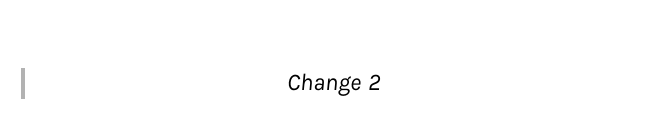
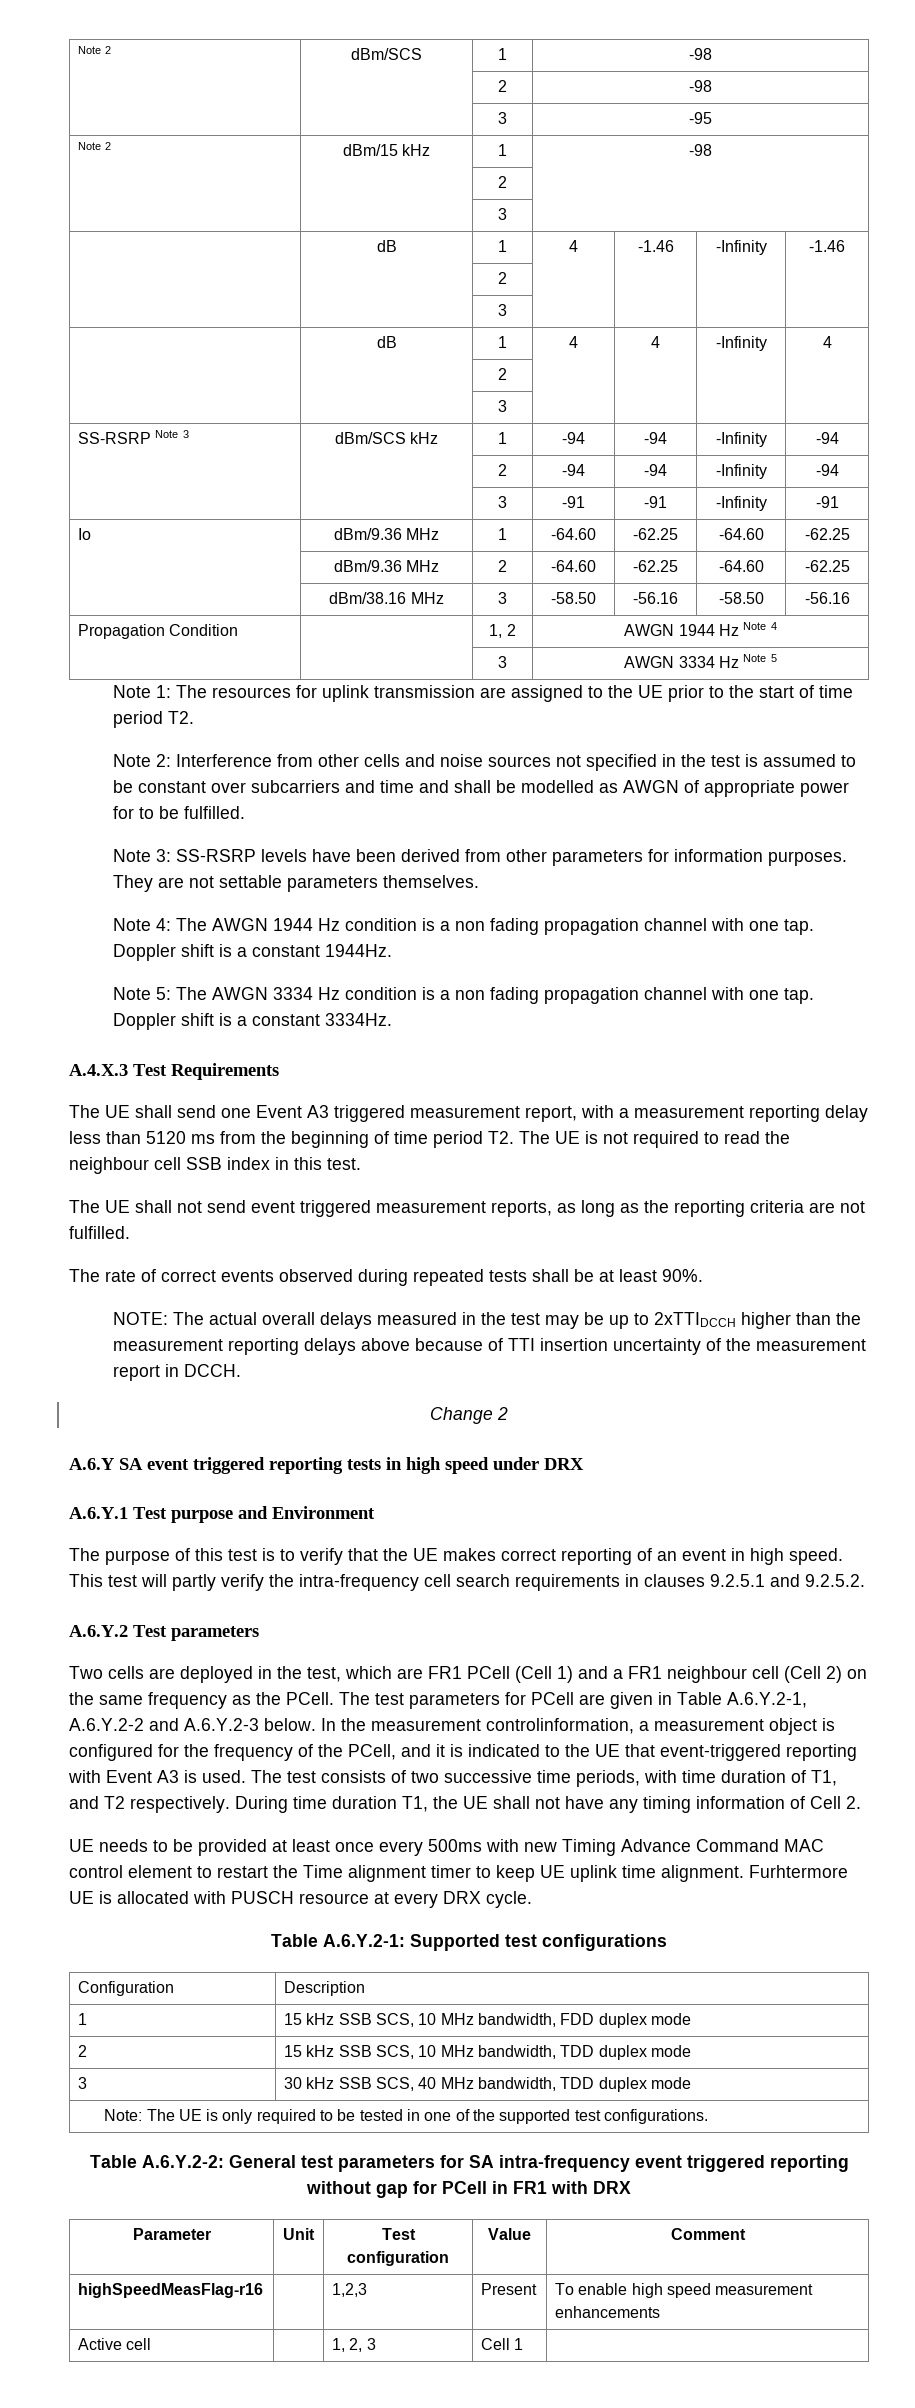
[287,73,381,96] Change 2 -> [78,46,112,54] [351,48,423,60] [498,48,507,60] [689,48,712,60] [498,80,507,92] [689,80,712,92] [498,112,507,124] [689,112,712,124] [78,142,112,150] [342,144,431,156] [498,144,507,156] [689,144,712,156] [498,176,507,188] [498,208,507,220] [376,240,397,252] [498,240,507,252] [569,240,578,252] [637,240,674,252] [715,240,767,255] [809,240,845,252] [498,272,507,284] [498,304,507,316] [376,336,397,348] [498,336,507,348] [569,336,578,348] [651,336,660,348] [715,336,767,351] [822,336,832,348] [498,368,507,380] [498,400,507,412] [78,430,189,444] [334,432,439,444] [498,432,507,444] [562,432,585,444] [644,432,667,444] [715,432,767,447] [815,432,839,444] [498,464,507,476] [562,464,585,476] [644,464,667,476] [715,464,767,479] [815,464,839,476] [498,496,507,508] [562,496,585,508] [644,496,667,508] [715,496,767,511] [815,496,839,508] [78,528,92,540] [333,528,440,540] [498,528,507,540] [551,528,596,540] [633,528,678,540] [718,528,764,540] [804,528,850,540] [333,560,440,572] [498,560,507,572] [551,560,596,572] [633,560,678,572] [718,560,764,572] [804,560,850,572] [329,592,444,604] [498,592,507,604] [551,592,596,604] [633,592,678,604] [718,592,764,604] [804,592,850,604] [78,624,239,639] [489,624,516,638] [624,622,777,636] [498,656,507,668] [624,654,777,668] [112,685,853,702] [112,711,194,728] [112,754,856,771] [112,780,849,797] [112,806,245,819] [112,849,847,866] [112,875,479,892] [112,918,814,935] [112,944,392,961] [112,987,814,1004] [112,1013,392,1030] [69,1063,279,1080] [69,1105,868,1122] [69,1131,790,1148] [69,1157,361,1174] [69,1200,865,1217] [69,1226,130,1239] [69,1269,703,1286] [112,1312,861,1329] [112,1338,866,1355] [112,1364,241,1381] [430,1407,508,1424] [69,1457,584,1474] [69,1506,375,1523] [69,1548,843,1565] [69,1574,865,1591] [69,1625,259,1641] [69,1666,867,1683] [69,1692,807,1709] [69,1718,835,1735] [69,1744,857,1761] [68,1770,837,1787] [69,1796,861,1813] [69,1839,824,1856] [69,1865,848,1882] [69,1891,532,1908] [271,1934,667,1951] [78,1981,175,1996] [284,1981,366,1996] [78,2013,88,2025] [284,2013,691,2028] [78,2045,88,2057] [284,2045,691,2060] [78,2077,88,2089] [284,2077,691,2092] [104,2109,709,2124] [89,2155,849,2172] [306,2181,631,2198] [132,2228,211,2240] [283,2228,315,2240] [381,2228,416,2240] [347,2251,450,2266] [488,2228,531,2240] [670,2228,746,2240] [78,2283,264,2298] [332,2283,368,2297] [481,2283,538,2295] [555,2283,814,2298] [555,2306,661,2318] [78,2338,152,2350] [332,2338,376,2352] [481,2338,524,2350] Note 2 | dBm/SCS | 1 | -98 // | | 2 | -98 // | | 3 | -95 // Note 2 | dBm/15 kHz | 1 | -98 // | | 2 | // | | 3 | // | dB | 1 | 4 | -1.46 | -Infinity | -1.46 // | | 2 | | | | // | | 3 | | | | // | dB | 1 | 4 | 4 | -Infinity | 4 // | | 2 | | | | // | | 3 | | | | // SS-RSRP Note 3 | dBm/SCS kHz | 1 | -94 | -94 | -Infinity | -94 // | | 2 | -94 | -94 | -Infinity | -94 // | | 3 | -91 | -91 | -Infinity | -91 // Io | dBm/9.36 MHz | 1 | -64.60 | -62.25 | -64.60 | -62.25 // | dBm/9.36 MHz | 2 | -64.60 | -62.25 | -64.60 | -62.25 // | dBm/38.16 MHz | 3 | -58.50 | -56.16 | -58.50 | -56.16 // Propagation Condition | | 1, 2 | AWGN 1944 Hz Note 4 // | | 3 | AWGN 3334 Hz Note 5 // Note 1: The resources for uplink transmission are assigned to the UE prior to the start of time period T2. // Note 2: Interference from other cells and noise sources not specified in the test is assumed to be constant over subcarriers and time and shall be modelled as AWGN of appropriate power for to be fulfilled. // Note 3: SS-RSRP levels have been derived from other parameters for information purposes. They are not settable parameters themselves. // Note 4: The AWGN 1944 Hz condition is a non fading propagation channel with one tap. Doppler shift is a constant 1944Hz. // Note 5: The AWGN 3334 Hz condition is a non fading propagation channel with one tap. Doppler shift is a constant 3334Hz. // A.4.X.3 Test Requirements // The UE shall send one Event A3 triggered measurement report, with a measurement reporting delay less than 5120 ms from the beginning of time period T2. The UE is not required to read the neighbour cell SSB index in this test. // The UE shall not send event triggered measurement reports, as long as the reporting criteria are not fulfilled. // The rate of correct events observed during repeated tests shall be at least 90%. // NOTE: The actual overall delays measured in the test may be up to 2xTTIDCCH higher than the measurement reporting delays above because of TTI insertion uncertainty of the measurement report in DCCH. // Change 2 // A.6.Y SA event triggered reporting tests in high speed under DRX // A.6.Y.1 Test purpose and Environment // The purpose of this test is to verify that the UE makes correct reporting of an event in high speed. This test will partly verify the intra-frequency cell search requirements in clauses 9.2.5.1 and 9.2.5.2. // A.6.Y.2 Test parameters // Two cells are deployed in the test, which are FR1 PCell (Cell 1) and a FR1 neighbour cell (Cell 2) on the same frequency as the PCell. The test parameters for PCell are given in Table A.6.Y.2-1, A.6.Y.2-2 and A.6.Y.2-3 below. In the measurement controlinformation, a measurement object is configured for the frequency of the PCell, and it is indicated to the UE that event-triggered reporting with Event A3 is used. The test consists of two successive time periods, with time duration of T1, and T2 respectively. During time duration T1, the UE shall not have any timing information of Cell 2. // UE needs to be provided at least once every 500ms with new Timing Advance Command MAC control element to restart the Time alignment timer to keep UE uplink time alignment. Furhtermore UE is allocated with PUSCH resource at every DRX cycle. // Table A.6.Y.2-1: Supported test configurations // Configuration | Description // 1 | 15 kHz SSB SCS, 10 MHz bandwidth, FDD duplex mode // 2 | 15 kHz SSB SCS, 10 MHz bandwidth, TDD duplex mode // 3 | 30 kHz SSB SCS, 40 MHz bandwidth, TDD duplex mode // Note: The UE is only required to be tested in one of the supported test configurations. // Table A.6.Y.2-2: General test parameters for SA intra-frequency event triggered reporting without gap for PCell in FR1 with DRX // Parameter | Unit | Test configuration | Value | Comment // highSpeedMeasFlag-r16 | | 1,2,3 | Present | To enable high speed measurement enhancements // Active cell | | 1, 2, 3 | Cell 1 |

